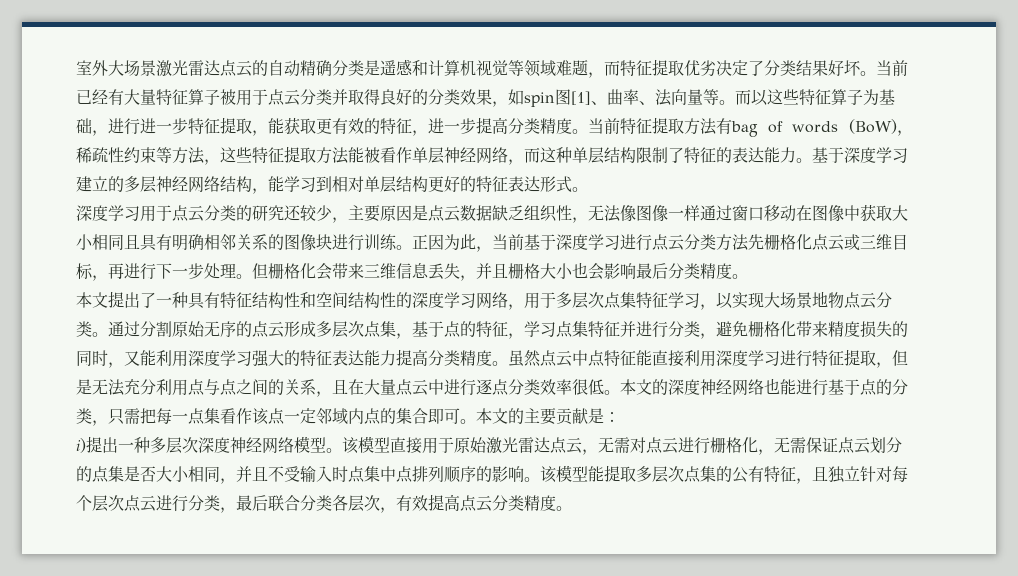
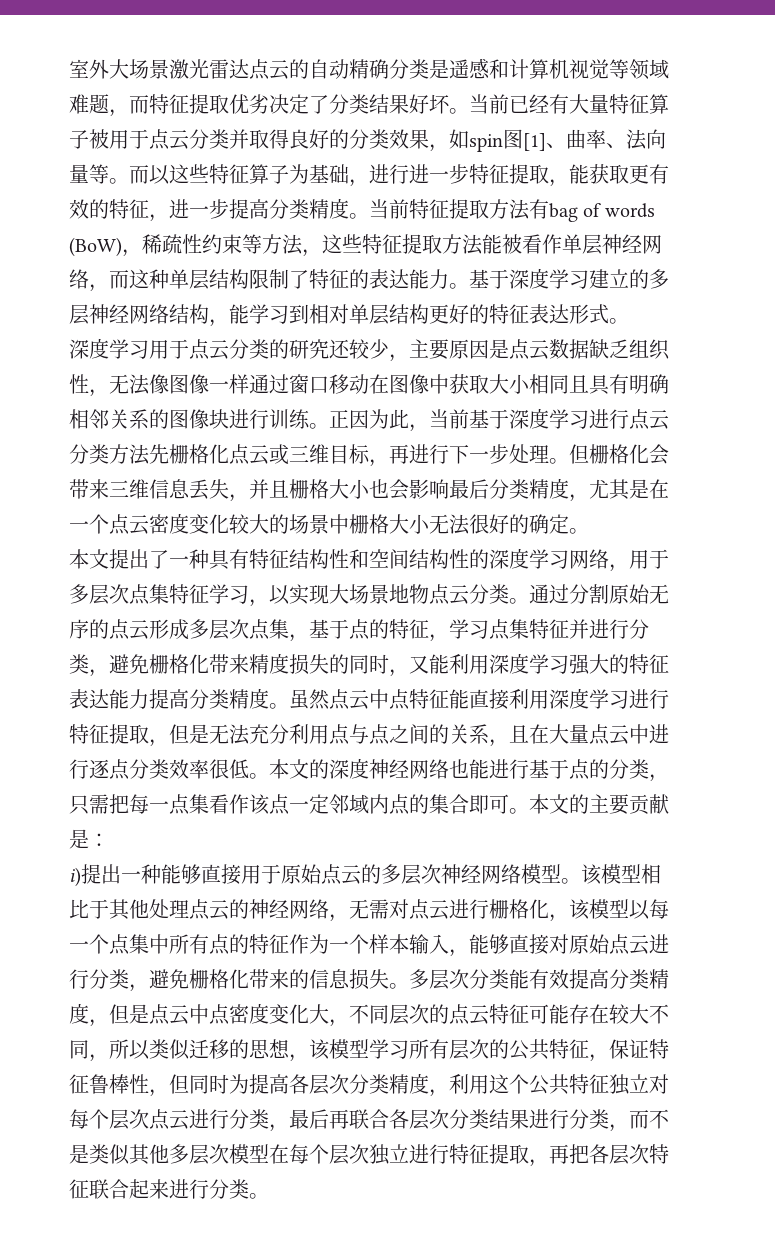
(732, 271) none -> [569,479,669,502] [69,513,569,535] ，尤其是在一个点云密度变化较大的场景中栅格大小无法很好的确定
[150,437,230,454] 多层次深度 -> [161,864,441,885] 能够直接用于原始点云的多层次
[390,437,582,454] 直接用于原始激光雷达点云 -> [641,864,661,884] [69,899,329,920] 相比于其他处理点云的神经网络
[774,437,902,454] [76,465,876,484] 无需保证点云划分的点集是否大小相同，并且不受输入时点集中点排列顺序的影响。该模型能提取多层次点集的公有特征，且独立针 -> [569,899,669,920] [69,934,669,957] [69,969,669,992] [69,1003,669,1027] [69,1039,669,1062] [69,1073,649,1097] 该模型以每一个点集中所有点的特征作为一个样本输入，能够直接对原始点云进行分类，避免栅格化带来的信息损失。多层次分类能有效提高分类精度，但是点云中点密度变化大，不同层次的点云特征可能存在较大不同，所以类似迁移的思想，该模型学习所有层次的公共特征，保证特征鲁棒性，但同时为提高各层次分类精度，利用这个公共特征独立
[268,494,556,513] 联合分类各层次，有效提高点云分类精度 -> [329,1109,669,1132] [69,1144,669,1167] [69,1179,249,1199] 再联合各层次分类结果进行分类，而不是类似其他多层次模型在每个层次独立进行特征提取，再把各层次特征联合起来进行分类

